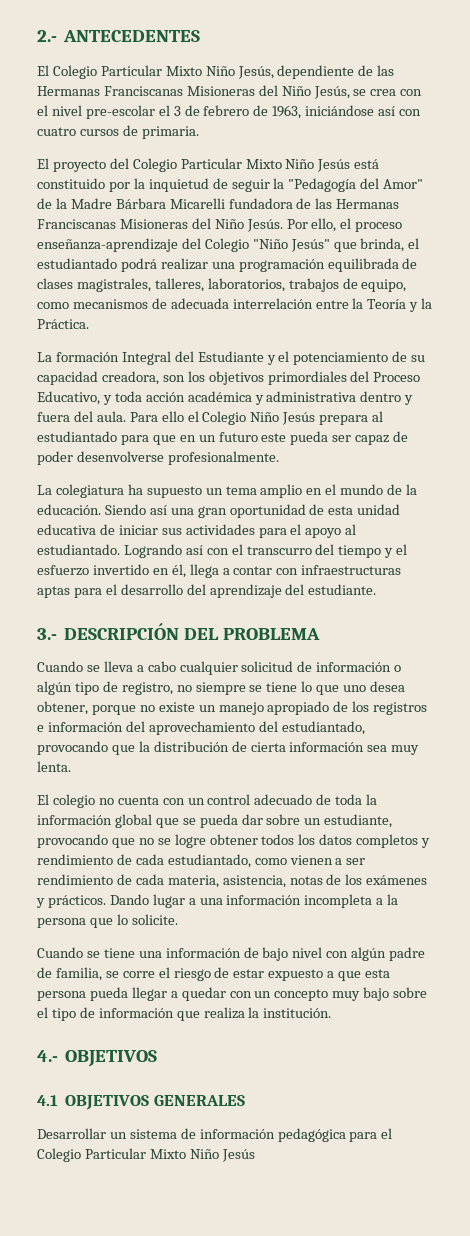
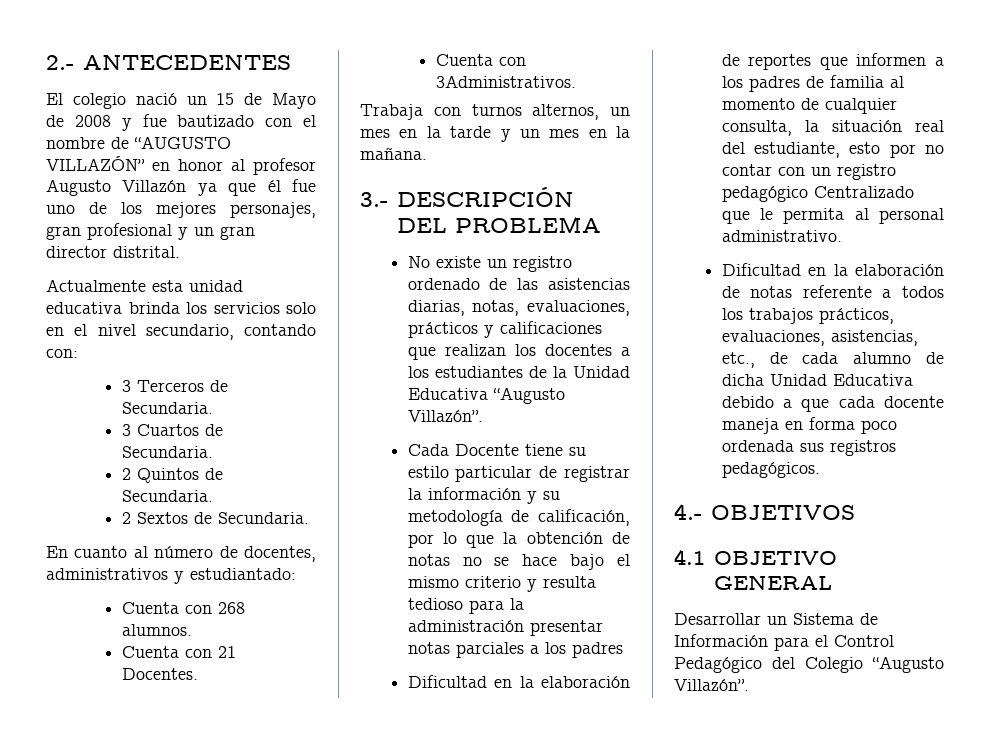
[52,65,395,79] [37,85,423,99] [37,105,422,119] [37,125,199,139] [37,158,380,172] [37,178,424,192] [37,198,400,209] [37,218,403,232] [37,238,420,252] [37,258,418,272] [37,278,407,292] [37,298,433,312] [37,319,89,329] [37,351,426,365] [37,371,421,385] [37,391,414,405] [37,411,384,425] [37,431,409,445] [37,451,279,465] [37,484,418,498] [37,504,401,518] [37,524,357,538] [37,544,408,558] [37,564,402,578] [37,584,377,598] [37,623,321,640] [37,661,402,675] [37,681,406,695] [37,701,428,715] [37,721,365,735] [37,741,420,755] [37,761,71,772] [37,794,378,808] [37,814,393,828] [37,834,431,848] [37,854,366,868] [37,874,428,888] [36,894,399,908] [37,914,178,928] [37,947,426,961] [37,967,391,981] [37,987,428,1001] [37,1007,332,1021] Colegio Particular Mixto Niño Jesús, dependiente de las Hermanas Franciscanas Misioneras del Niño Jesús, se crea con el nivel pre-escolar el 3 de febrero de 1963, iniciándose así con cuatro cursos de primaria. // El proyecto del Colegio Particular Mixto Niño Jesús está constituido por la inquietud de seguir la "Pedagogía del Amor" de la Madre Bárbara Micarelli fundadora de las Hermanas Franciscanas Misioneras del Niño Jesús. Por ello, el proceso enseñanza-aprendizaje del Colegio "Niño Jesús" que brinda, el estudiantado podrá realizar una programación equilibrada de clases magistrales, talleres, laboratorios, trabajos de equipo, como mecanismos de adecuada interrelación entre la Teoría y la Práctica. // La formación Integral del Estudiante y el potenciamiento de su capacidad creadora, son los objetivos primordiales del Proceso Educativo, y toda acción académica y administrativa dentro y fuera del aula. Para ello el Colegio Niño Jesús prepara al estudiantado para que en un futuro este pueda ser capaz de poder desenvolverse profesionalmente. // La colegiatura ha supuesto un tema amplio en el mundo de la educación. Siendo así una gran oportunidad de esta unidad educativa de iniciar sus actividades para el apoyo al estudiantado. Logrando así con el transcurro del tiempo y el esfuerzo invertido en él, llega a contar con infraestructuras aptas para el desarrollo del aprendizaje del estudiante. // 3.- DESCRIPCIÓN DEL PROBLEMA // Cuando se lleva a cabo cualquier solicitud de información o algún tipo de registro, no siempre se tiene lo que uno desea obtener, porque no existe un manejo apropiado de los registros e información del aprovechamiento del estudiantado, provocando que la distribución de cierta información sea muy lenta. // El colegio no cuenta con un control adecuado de toda la información global que se pueda dar sobre un estudiante, provocando que no se logre obtener todos los datos completos y rendimiento de cada estudiantado, como vienen a ser rendimiento de cada materia, asistencia, notas de los exámenes y prácticos. Dando lugar a una información incompleta a la persona que lo solicite. // Cuando se tiene una información de bajo nivel con algún padre de familia, se corre el riesgo de estar expuesto a que esta persona pueda llegar a quedar con un concepto muy bajo sobre el tipo de información que realiza la institución. -> [72,93,317,109] [46,114,316,131] [46,136,231,149] [46,156,316,175] [46,179,316,196] [46,202,316,218] [46,223,255,240] [46,246,180,258] [46,279,243,292] [46,302,316,314] [46,324,316,340] [46,349,78,358] [122,380,229,392] [122,402,214,414] [122,424,224,436] [122,446,214,458] [122,468,224,483] [122,490,214,502] [122,512,310,524] [46,546,316,562] [46,568,296,584] [122,602,246,614] [122,624,193,636] [122,646,237,658] [122,668,199,680] [436,54,527,66] [436,75,577,88] [360,104,630,120] [360,126,630,142] [360,147,427,160] [360,187,574,207] [396,216,601,233] [407,256,572,272] [407,278,630,290] [407,300,630,316] [407,321,602,338] [407,344,630,360] [407,366,630,378] [407,387,565,404] [407,410,483,422] [407,444,586,456] [407,466,630,482] [407,487,560,504] [407,509,630,526] [407,532,630,548] [407,554,630,570] [407,576,596,592] [407,598,524,614] [407,620,603,636] [407,642,623,658] [407,675,630,688] [721,53,944,70] [721,75,904,92] [721,98,897,114] [721,120,944,136] [721,142,944,158] [721,164,896,180] [721,186,914,202] [721,208,944,224] [721,230,842,242] [721,263,944,276] [721,285,944,298] [721,308,894,324] [721,330,918,346] [721,352,944,368] [721,374,913,386] [721,396,944,412] [721,417,897,434] [721,440,896,456] [721,462,820,478] colegio nació un 15 de Mayo de 2008 y fue bautizado con el nombre de “AUGUSTO VILLAZÓN” en honor al profesor Augusto Villazón ya que él fue uno de los mejores personajes, gran profesional y un gran director distrital. // Actualmente esta unidad educativa brinda los servicios solo en el nivel secundario, contando con: // 3 Terceros de Secundaria. // 3 Cuartos de Secundaria. // 2 Quintos de Secundaria. // 2 Sextos de Secundaria. // En cuanto al número de docentes, administrativos y estudiantado: // Cuenta con 268 alumnos. // Cuenta con 21 Docentes. // Cuenta con 3Administrativos. // Trabaja con turnos alternos, un mes en la tarde y un mes en la mañana. // 3.- DESCRIPCIÓN DEL PROBLEMA // No existe un registro ordenado de las asistencias diarias, notas, evaluaciones, prácticos y calificaciones que realizan los docentes a los estudiantes de la Unidad Educativa “Augusto Villazón”. // Cada Docente tiene su estilo particular de registrar la información y su metodología de calificación, por lo que la obtención de notas no se hace bajo el mismo criterio y resulta tedioso para la administración presentar notas parciales a los padres // Dificultad en la elaboración de reportes que informen a los padres de familia al momento de cualquier consulta, la situación real del estudiante, esto por no contar con un registro pedagógico Centralizado que le permita al personal administrativo. // Dificultad en la elaboración de notas referente a todos los trabajos prácticos, evaluaciones, asistencias, etc., de cada alumno de dicha Unidad Educativa debido a que cada docente maneja en forma poco ordenada sus registros pedagógicos.
[65,1095,245,1110] OBJETIVOS GENERALES -> [713,551,837,565] [713,575,832,590] OBJETIVO GENERAL
[129,1128,393,1142] [37,1148,255,1162] sistema de información pedagógica para el Colegio Particular Mixto Niño Jesús -> [793,613,878,625] [674,634,894,651] [674,656,944,673] [674,679,749,691] Sistema de Información para el Control Pedagógico del Colegio “Augusto Villazón”.

